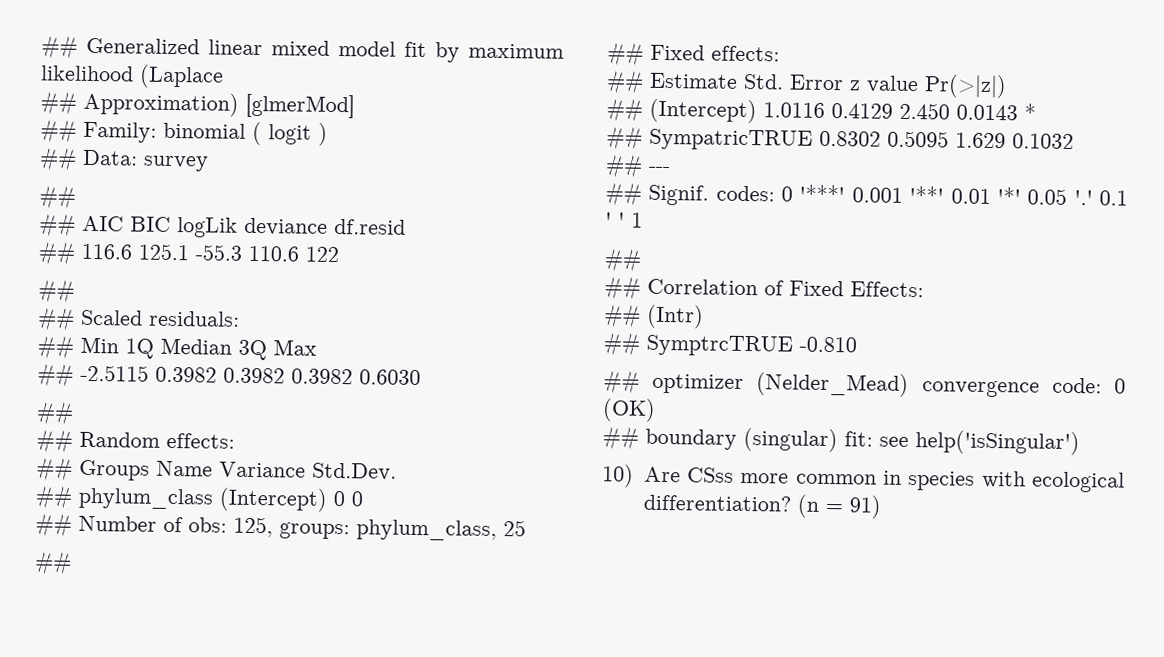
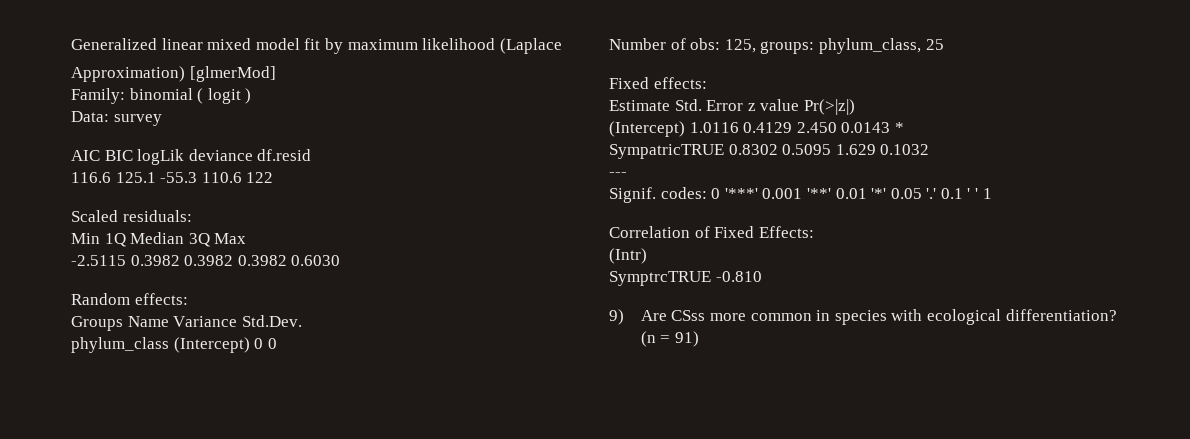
[41,35,78,59] ## -> (71, 44) none
[40,91,77,115] ## -> (562, 46) none
[40,119,77,143] ## -> (276, 74) none
[39,147,77,171] ## -> (252, 96) none
[39,185,76,209] [39,213,76,237] ## // ## -> (162, 120) none
[38,241,76,265] ## -> (312, 155) none
[38,279,75,303] [37,307,75,331] ## // ## -> (274, 177) none
[37,335,74,359] ## -> (192, 216) none
[37,363,74,387] ## -> (247, 238) none
[36,401,74,425] [36,429,73,453] ## // ## -> (341, 260) none
[36,457,73,481] ## -> (188, 299) none
[35,485,73,509] ## -> (302, 321) none
[35,513,72,537] ## -> (277, 343) none
[34,551,72,575] [607,42,644,66] ## // ## -> (944, 44) none
[606,70,644,94] ## -> (707, 83) none
[606,98,643,122] ## -> (855, 107) none
[606,126,643,150] ## -> (904, 127) none
[605,154,643,178] ## -> (930, 149) none
[605,182,642,206] ## -> (627, 174) none
[604,248,641,272] [604,276,641,300] ## // ## -> (992, 193) none
[604,304,641,328] ## -> (814, 232) none
[603,332,640,356] ## -> (647, 256) none
[603,370,1126,398] [602,398,656,422] [602,426,1080,456] [602,464,634,488] ## optimizer (Nelder_Mead) convergence code: 0 (OK) // ## boundary (singular) fit: see help('isSingular') // 10) -> [609,309,624,325] 9)

